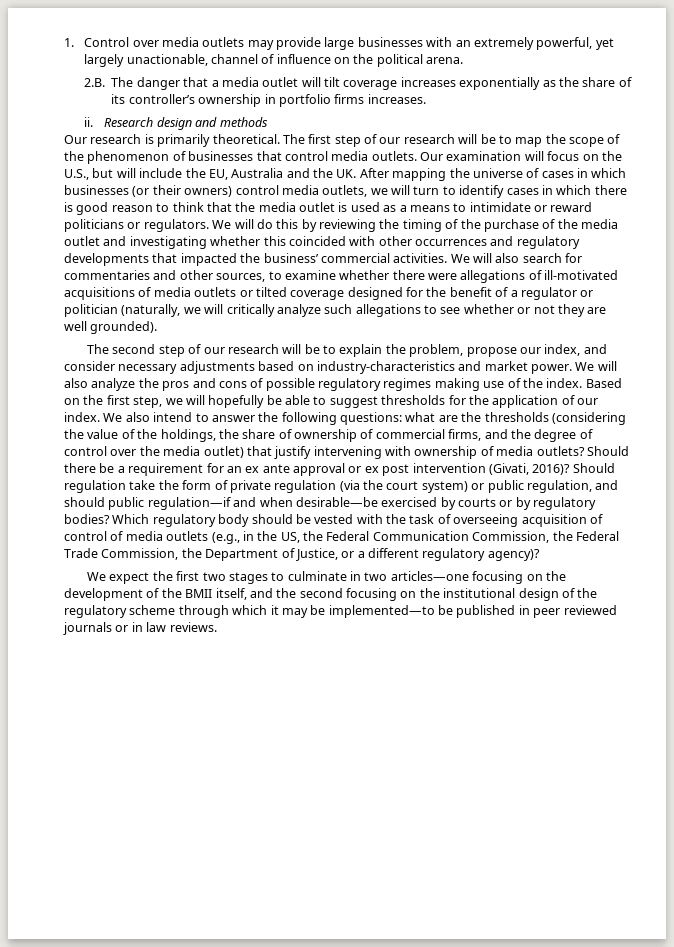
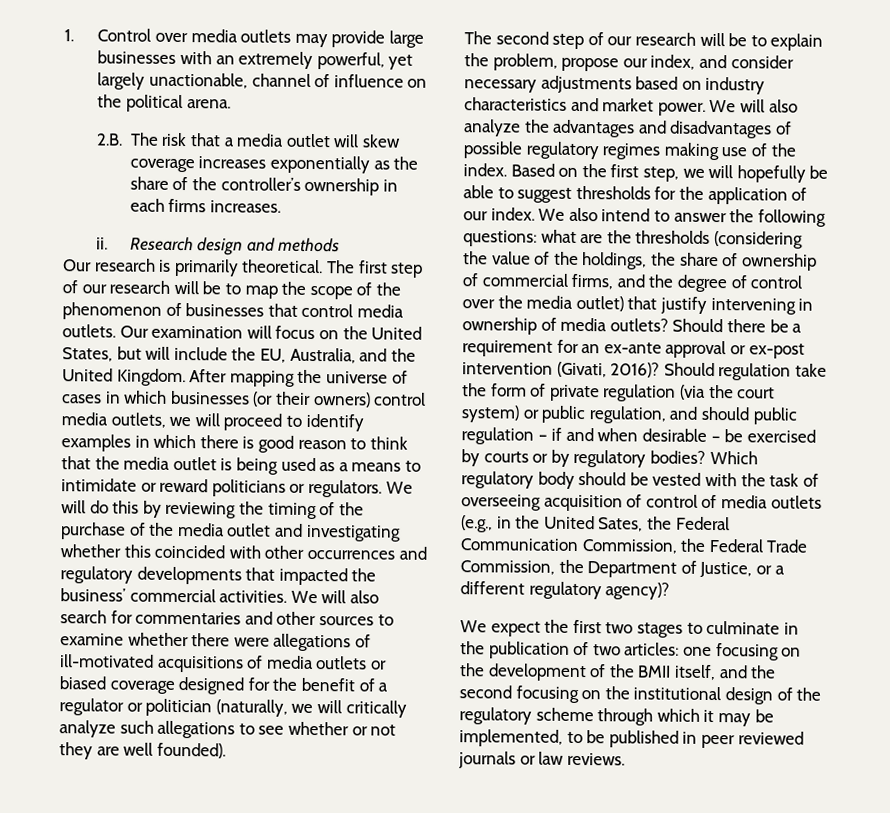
[136,77,180,90] danger -> [161,132,188,147] risk
[324,77,341,87] tilt -> [361,134,401,148] skew
[111,94,126,104] its -> [191,177,217,191] the
[278,94,331,107] portfolio -> [129,198,165,212] each
[64,169,89,180] U.S., -> [371,326,423,340] [62,347,113,362] United States,
[231,168,357,178] Australia and the UK. -> [289,347,416,364] [62,368,186,387] Australia, and the United Kingdom.
[413,186,440,195] turn -> [223,413,283,431] proceed
[506,188,539,195] cases -> [61,434,131,452] examples
(348, 207) none -> [235,457,278,475] being
[216,273,266,282] sources, -> [318,616,374,626] sources
[255,287,287,297] tilted -> [59,676,106,690] biased
[90,321,158,334] grounded). -> [156,742,226,759] founded).
[316,361,455,374] industry-characteristics -> [705,76,766,95] [464,97,567,111] industry characteristics
[162,378,247,391] pros and cons -> [553,119,773,139] advantages and disadvantages
[385,446,411,456] with -> [798,298,814,311] in
[245,463,410,476] ex ante approval or ex post -> [603,340,805,359] ex-ante approval or ex-post
[147,497,378,510] regulation—if and when desirable—be -> [461,427,744,445] regulation – if and when desirable – be
[280,532,300,543] US, -> [543,515,644,532] United Sates,
[364,571,469,581] two articles—one -> [460,641,712,659] the publication of two articles: one
[328,605,435,618] implemented—to -> [459,729,583,747] implemented, to
[131,622,143,632] in -> (536, 760) none

